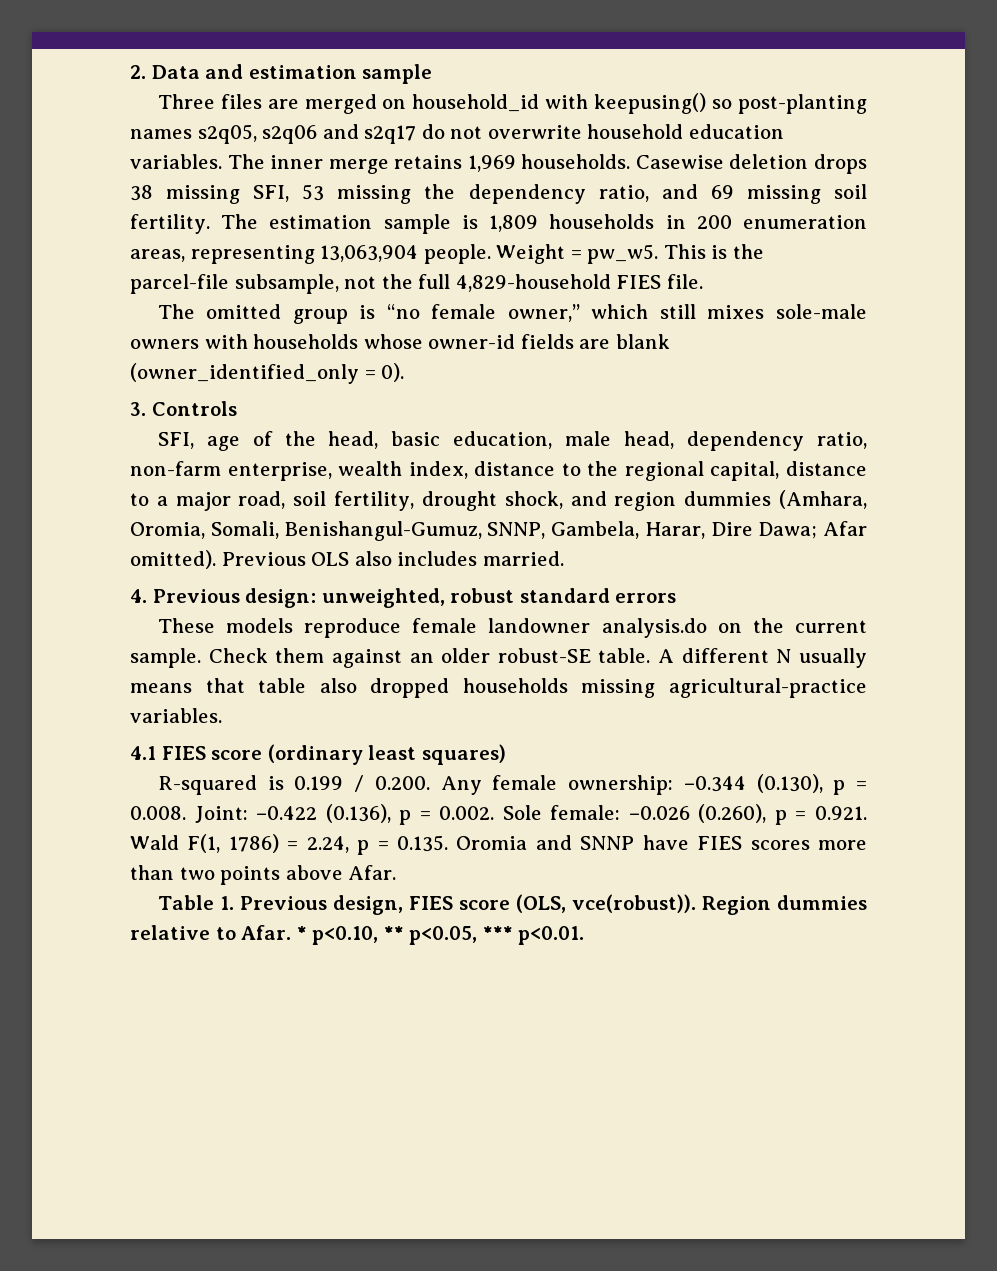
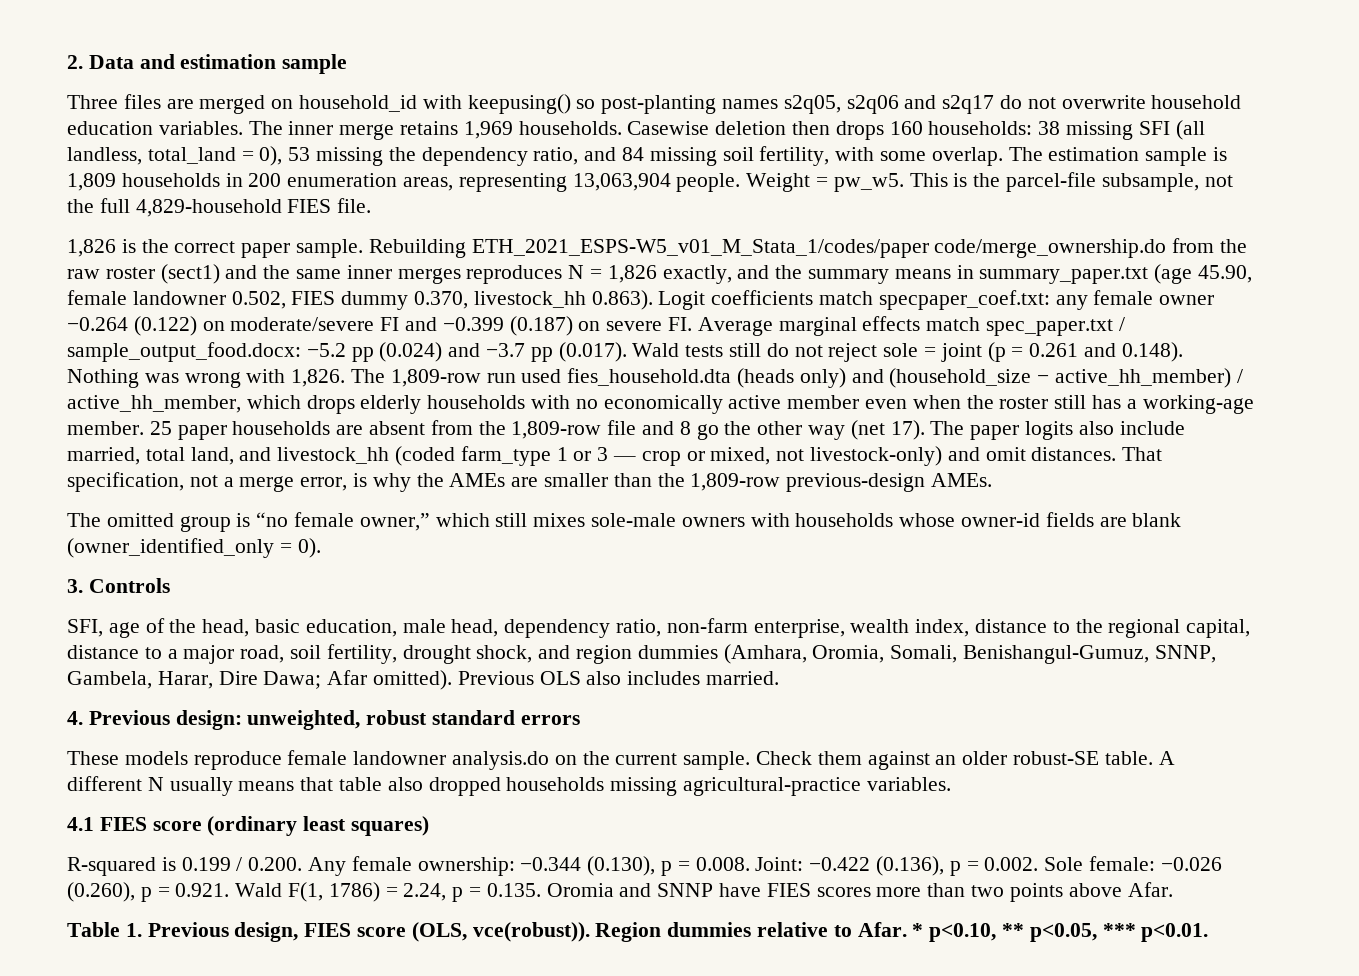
[814,154,867,174] [130,185,290,204] drops 38 missing SFI, -> [792,120,1205,140] [67,146,283,166] then drops 160 households: 38 missing SFI (all landless, total_land = 0),
[710,185,734,199] 69 -> [622,147,645,161] 84
[130,214,210,234] fertility. -> [759,146,1003,166] fertility, with some overlap.
(703, 281) none -> [67,238,1248,258] [67,264,1253,284] [67,290,1215,310] [67,316,1125,336] [67,342,1183,362] [67,368,1243,388] [67,395,1254,414] [67,420,1185,440] [67,446,1163,466] [67,472,993,492] // 1,826 is the correct paper sample. Rebuilding ETH_2021_ESPS-W5_v01_M_Stata_1/codes/paper code/merge_ownership.do from the raw roster (sect1) and the same inner merges reproduces N = 1,826 exactly, and the summary means in summary_paper.txt (age 45.90, female landowner 0.502, FIES dummy 0.370, livestock_hh 0.863). Logit coefficients match specpaper_coef.txt: any female owner −0.264 (0.122) on moderate/severe FI and −0.399 (0.187) on severe FI. Average marginal effects match spec_paper.txt / sample_output_food.docx: −5.2 pp (0.024) and −3.7 pp (0.017). Wald tests still do not reject sole = joint (p = 0.261 and 0.148). Nothing was wrong with 1,826. The 1,809-row run used fies_household.dta (heads only) and (household_size − active_hh_member) / active_hh_member, which drops elderly households with no economically active member even when the roster still has a working-age member. 25 paper households are absent from the 1,809-row file and 8 go the other way (net 17). The paper logits also include married, total land, and livestock_hh (coded farm_type 1 or 3 — crop or mixed, not livestock-only) and omit distances. That specification, not a merge error, is why the AMEs are smaller than the 1,809-row previous-design AMEs.

